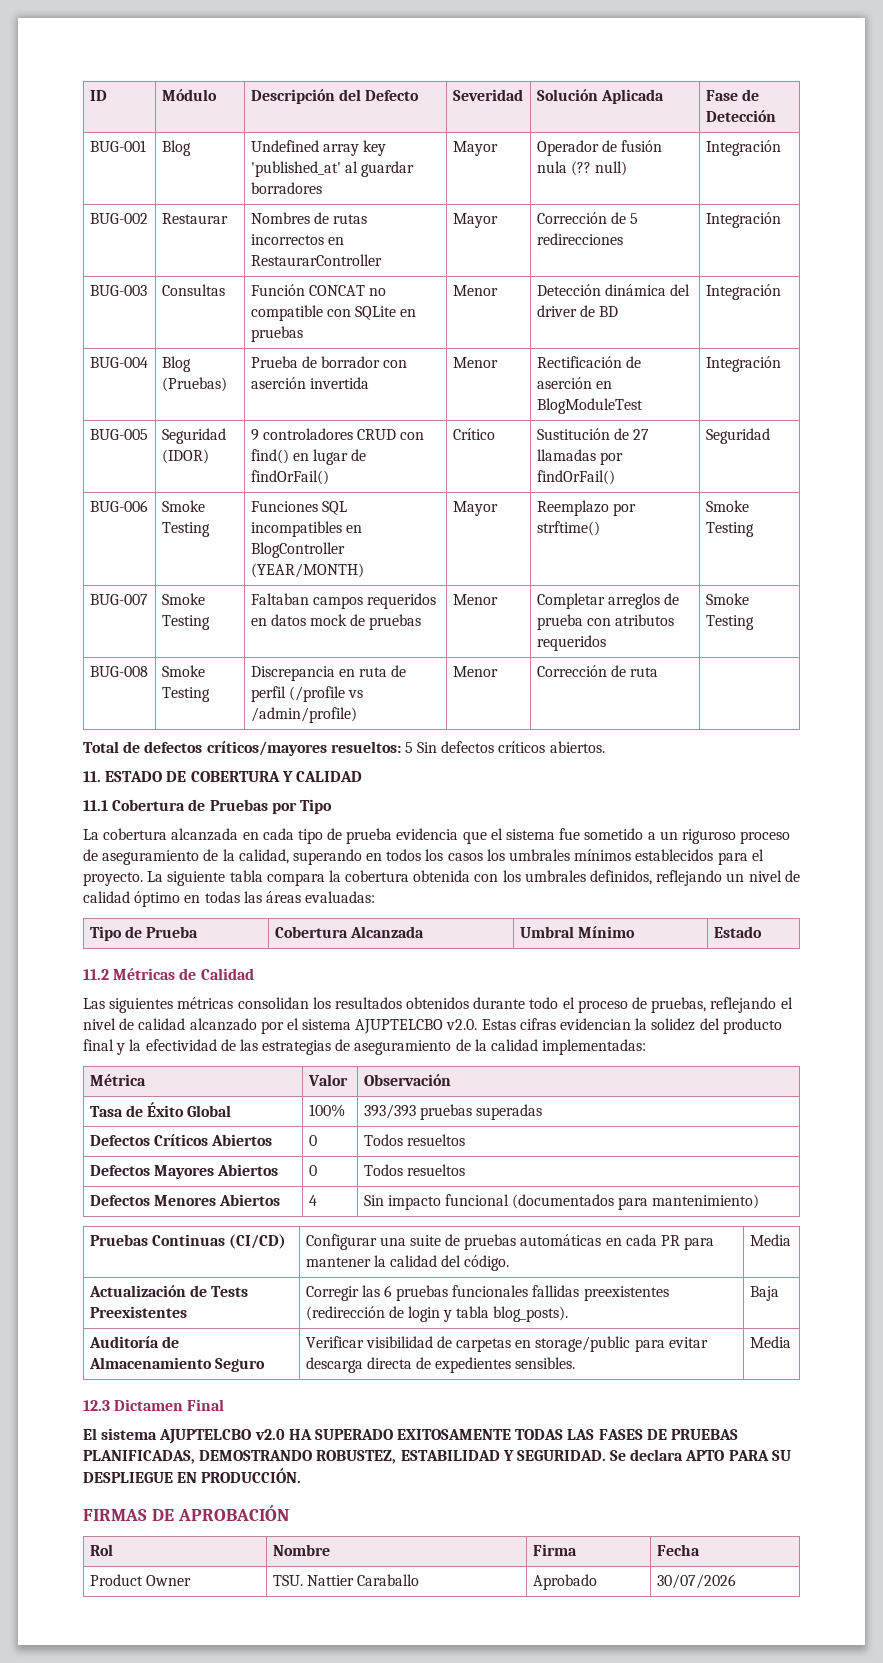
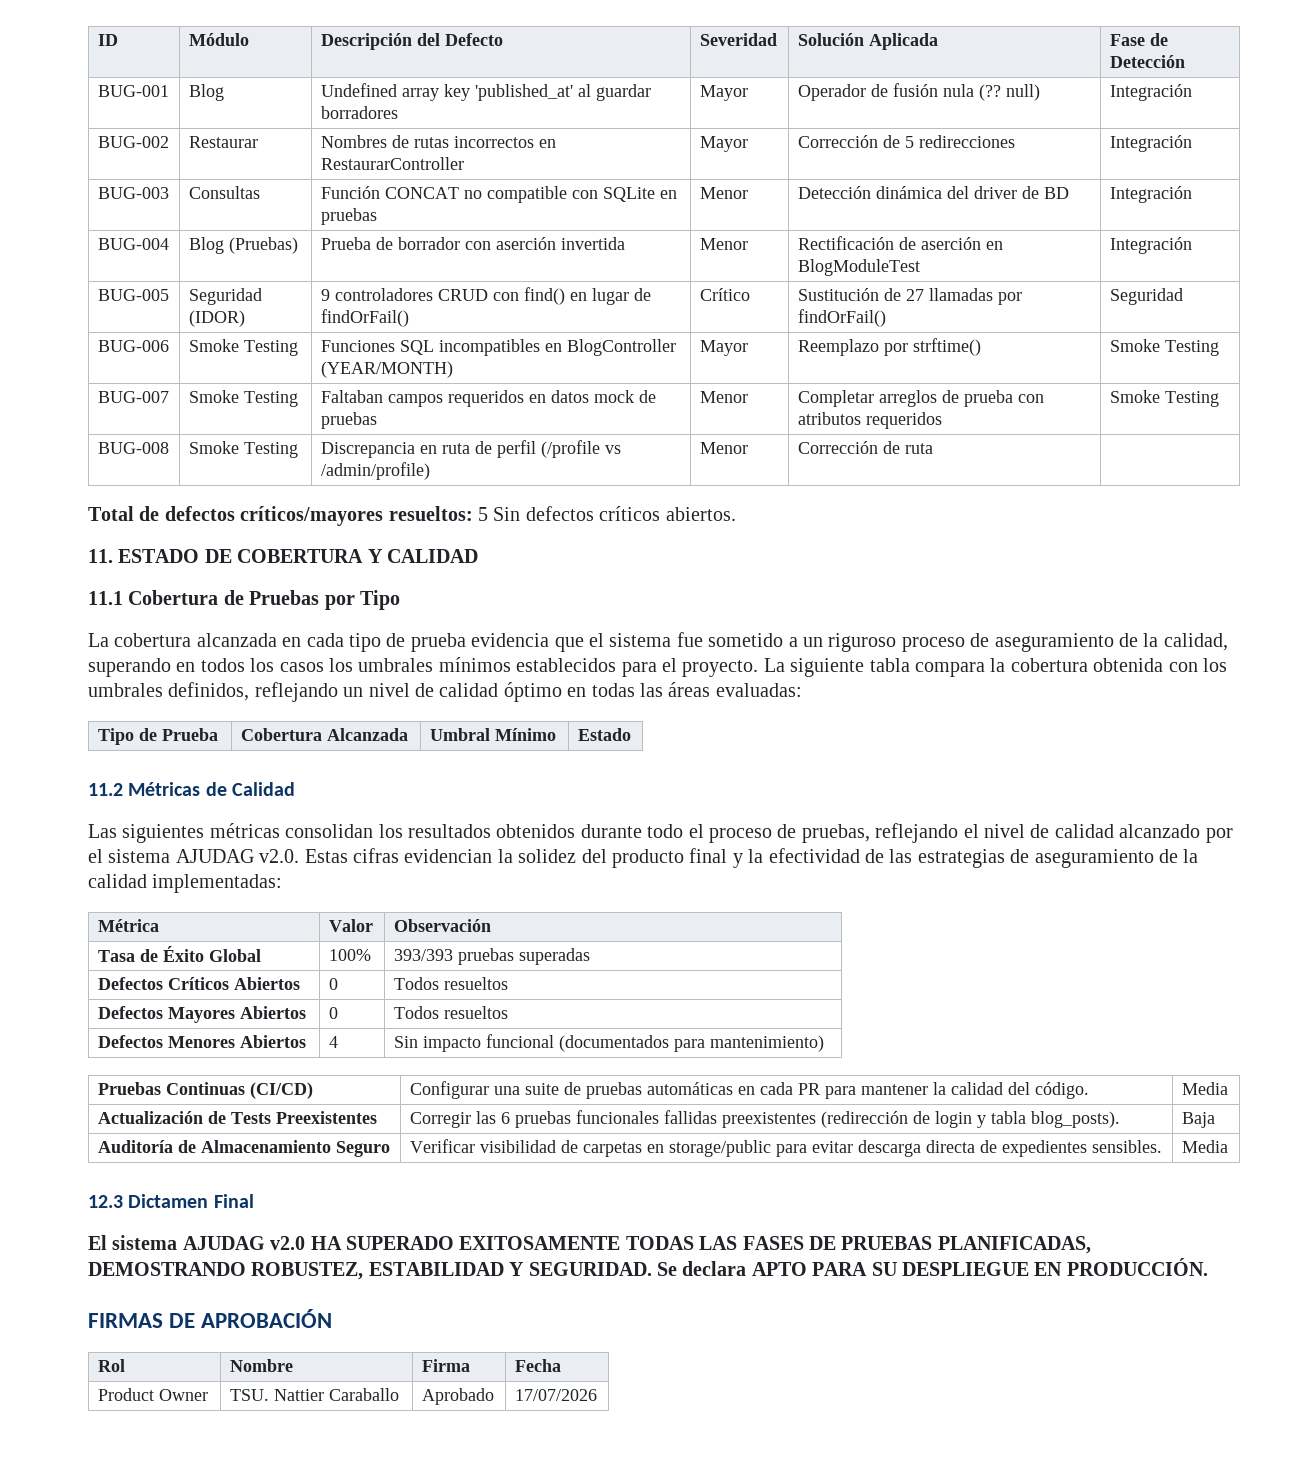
[355,1019,444,1034] AJUPTELCBO -> [175,849,254,863] AJUDAG
[159,1429,252,1444] AJUPTELCBO -> [182,1236,265,1250] AJUDAG
[656,1574,736,1589] 30/07/2026 -> [514,1389,597,1401] 17/07/2026

